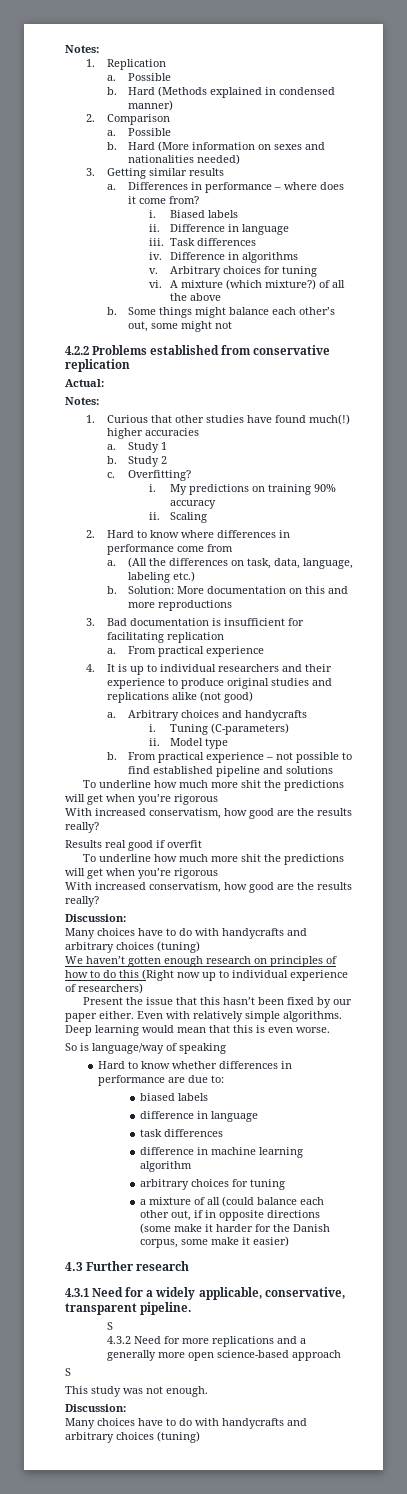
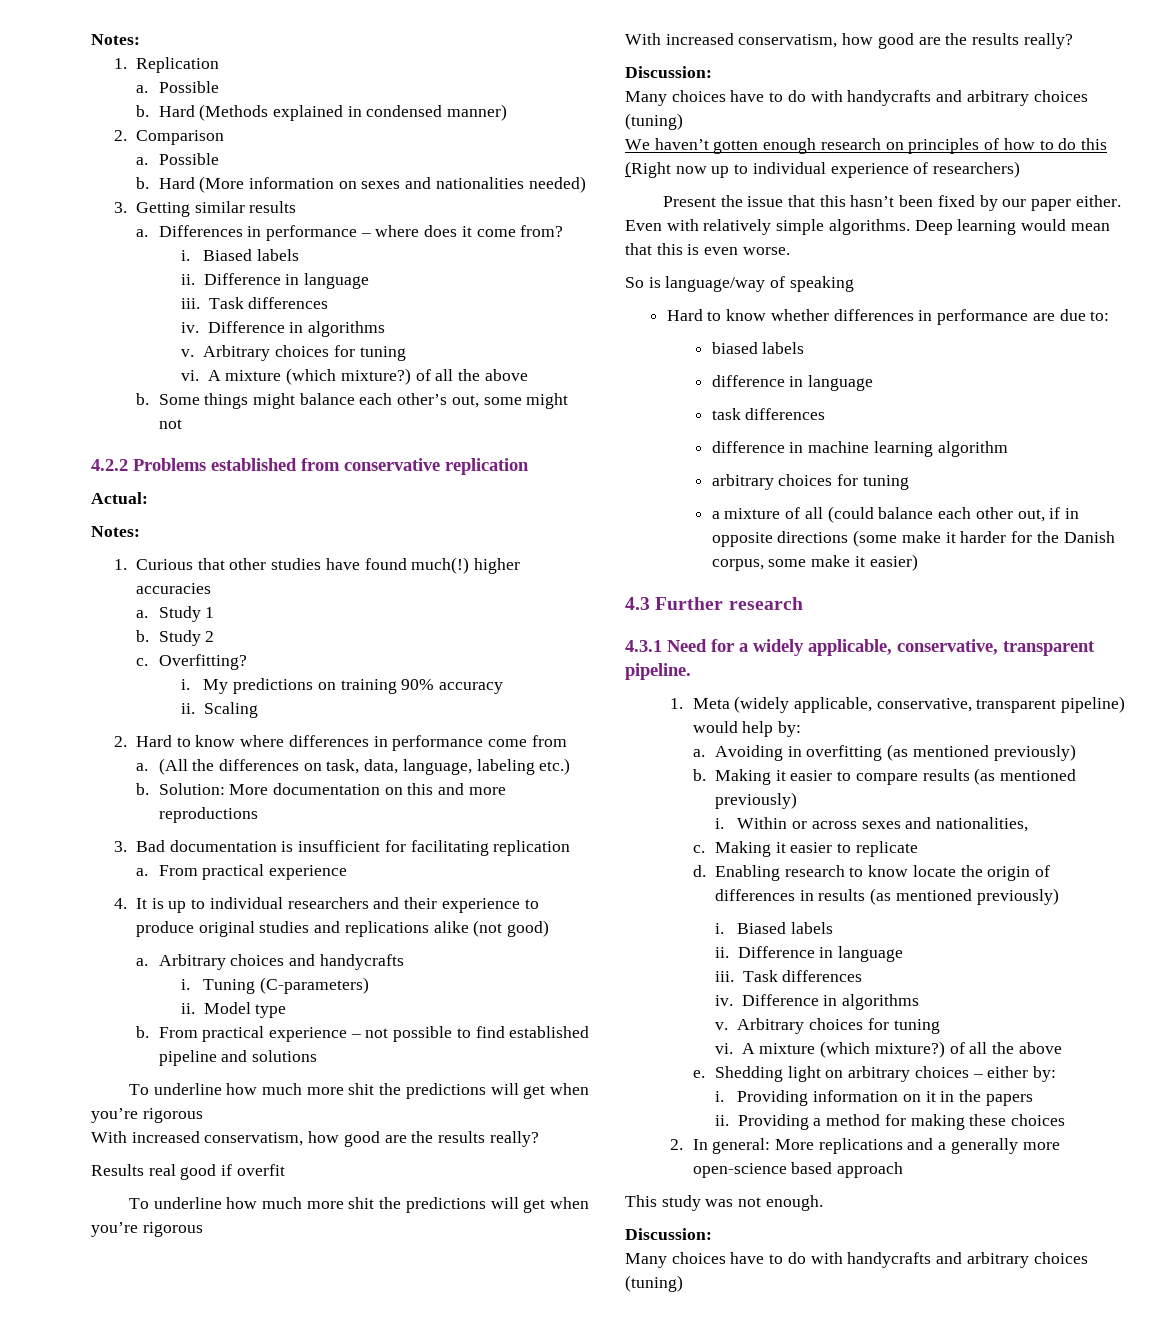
[107,1322,114,1330] [107,1336,210,1344] S // 4.3.2 Need for more -> [669,696,1126,713] [692,721,801,737] [692,744,1076,761] [692,768,1077,785] [714,792,797,809] [714,817,1029,832] [692,841,918,857] [692,865,1051,881] [714,888,1059,905] [714,922,834,934] [714,946,904,962] [714,970,863,982] [714,994,920,1010] [714,1018,940,1034] [714,1041,1062,1058] [692,1066,1057,1082] [714,1090,1033,1106] [714,1114,1066,1130] [669,1138,814,1154] 1. Meta (widely applicable, conservative, transparent pipeline) would help by: // a. Avoiding in overfitting (as mentioned previously) // b. Making it easier to compare results (as mentioned previously) // i. Within or across sexes and nationalities, // c. Making it easier to replicate // d. Enabling research to know locate the origin of differences in results (as mentioned previously) // i. Biased labels // ii. Difference in language // iii. Task differences // iv. Difference in algorithms // v. Arbitrary choices for tuning // vi. A mixture (which mixture?) of all the above // e. Shedding light on arbitrary choices – either by: // i. Providing information on it in the papers // ii. Providing a method for making these choices // 2. In general: More
[188,1350,290,1361] open science-based -> [692,1162,833,1178] open-science based
[65,1368,71,1376] // S -> (903, 1170) none

